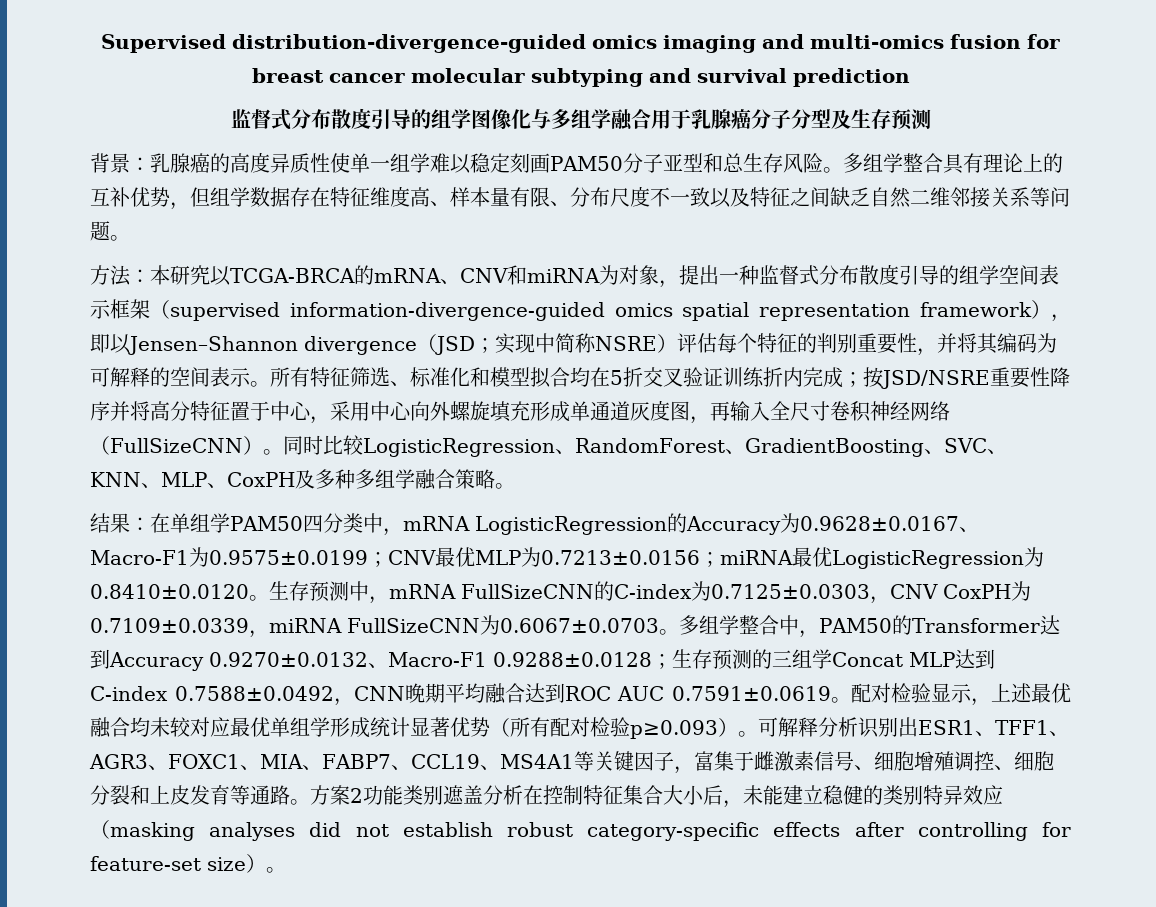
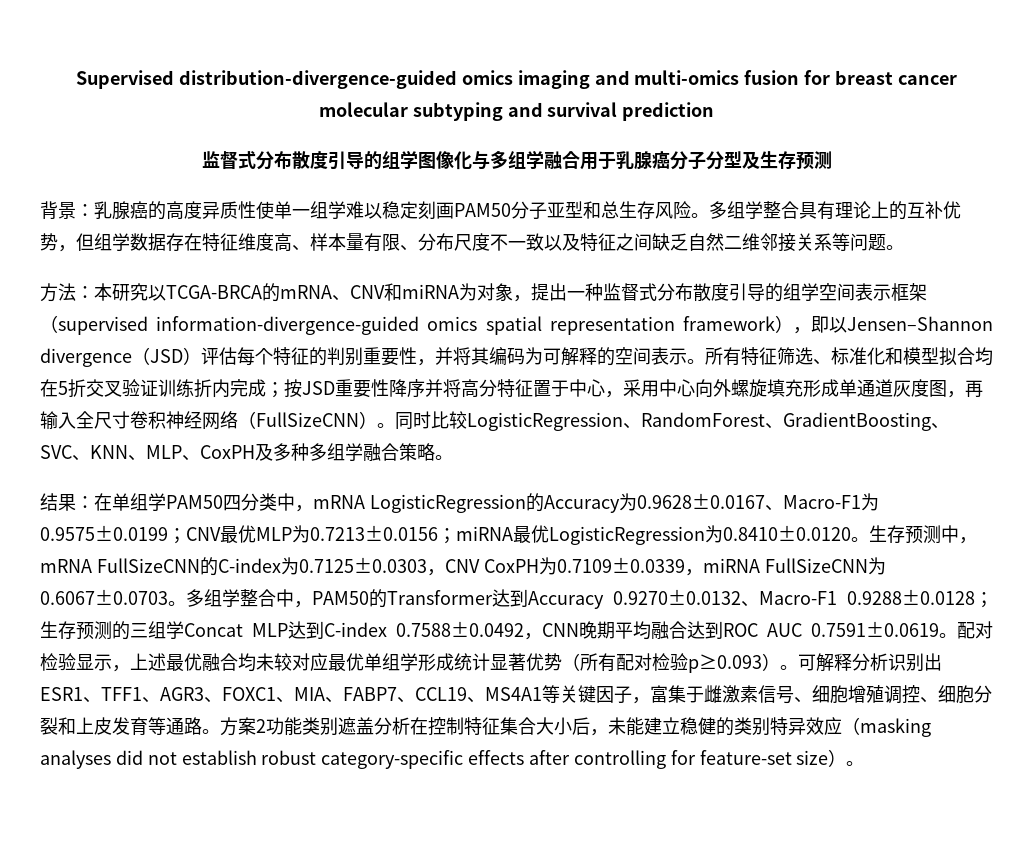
[475,333,657,354] ；实现中简称NSRE -> (183, 356) none
[881,370,990,389] JSD/NSRE -> [302,381,335,395] JSD

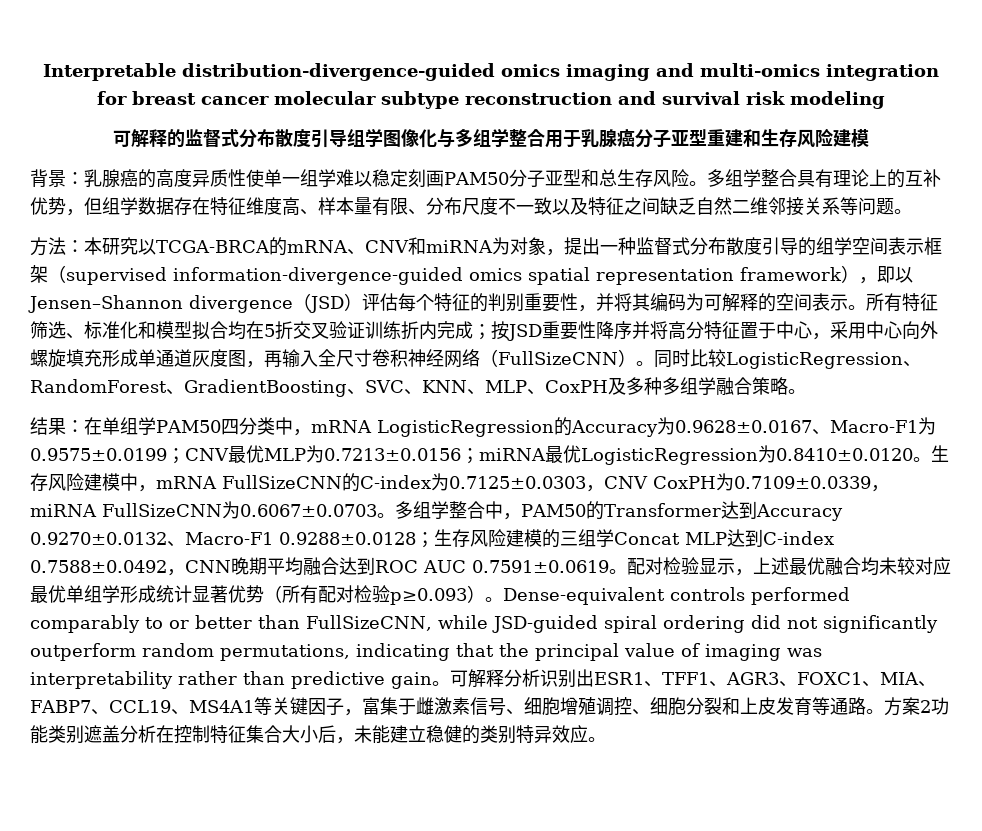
[76,70,175,89] Supervised -> [43,63,176,81] Interpretable
[744,70,800,85] fusion -> [826,64,939,81] integration
[412,102,715,121] [201,151,382,170] subtyping and survival prediction // 监督式分布散度引导的 -> [381,91,885,109] [113,129,347,148] subtype reconstruction and survival risk modeling // 可解释的监督式分布散度引导
[543,151,562,169] 融 -> [509,129,527,147] 整
[705,151,832,170] 分型及生存预测 -> [671,128,869,148] 亚型重建和生存风险建模
[905,525,941,544] 预测 -> [48,473,120,491] 风险建模
[76,621,112,640] 预测 -> [470,529,542,547] 风险建模
(798, 667) none -> [503,587,850,605] [30,615,938,633] [30,643,822,661] [30,671,450,689] Dense-equivalent controls performed comparably to or better than FullSizeCNN, while JSD-guided spiral ordering did not significantly outperform random permutations, indicating that the principal value of imaging was interpretability rather than predictive gain。
[842,717,931,737] [40,749,847,769] （masking analyses did not establish robust category-specific effects after controlling for feature-set size） -> (588, 734) none

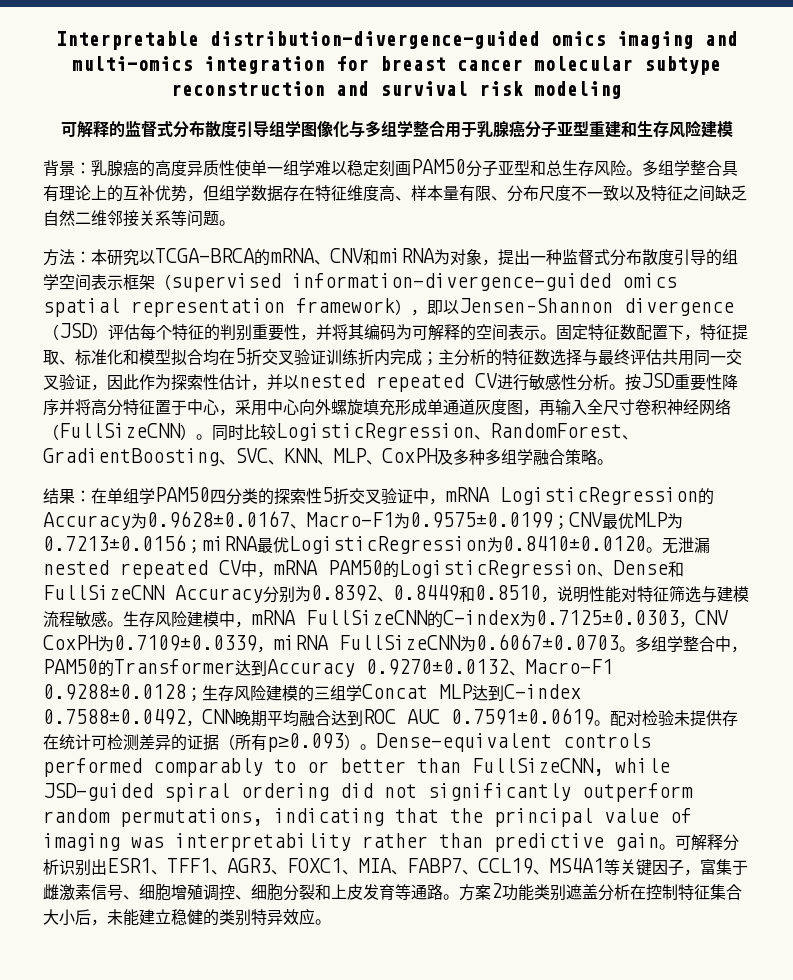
[866,293,938,312] [30,321,66,339] 所有特征筛选 -> [556,324,748,341] [43,350,59,365] 固定特征数配置下，特征提取
(491, 332) none -> [438,349,742,366] [43,373,625,392] 主分析的特征数选择与最终评估共用同一交叉验证，因此作为探索性估计，并以nested repeated CV进行敏感性分析。
(275, 426) none -> [258,487,413,505] 的探索性5折交叉验证
(931, 459) none -> [662,537,710,554] [43,560,684,579] [43,585,749,603] [43,611,123,628] 无泄漏nested repeated CV中，mRNA PAM50的LogisticRegression、Dense和FullSizeCNN Accuracy分别为0.8392、0.8449和0.8510，说明性能对特征筛选与建模流程敏感。
[699,557,951,576] [30,585,390,604] 显示，上述最优融合均未较对应最优单组学形成统计显著优势（所有配对检验 -> [674,710,738,727] [43,734,267,751] 未提供存在统计可检测差异的证据（所有

